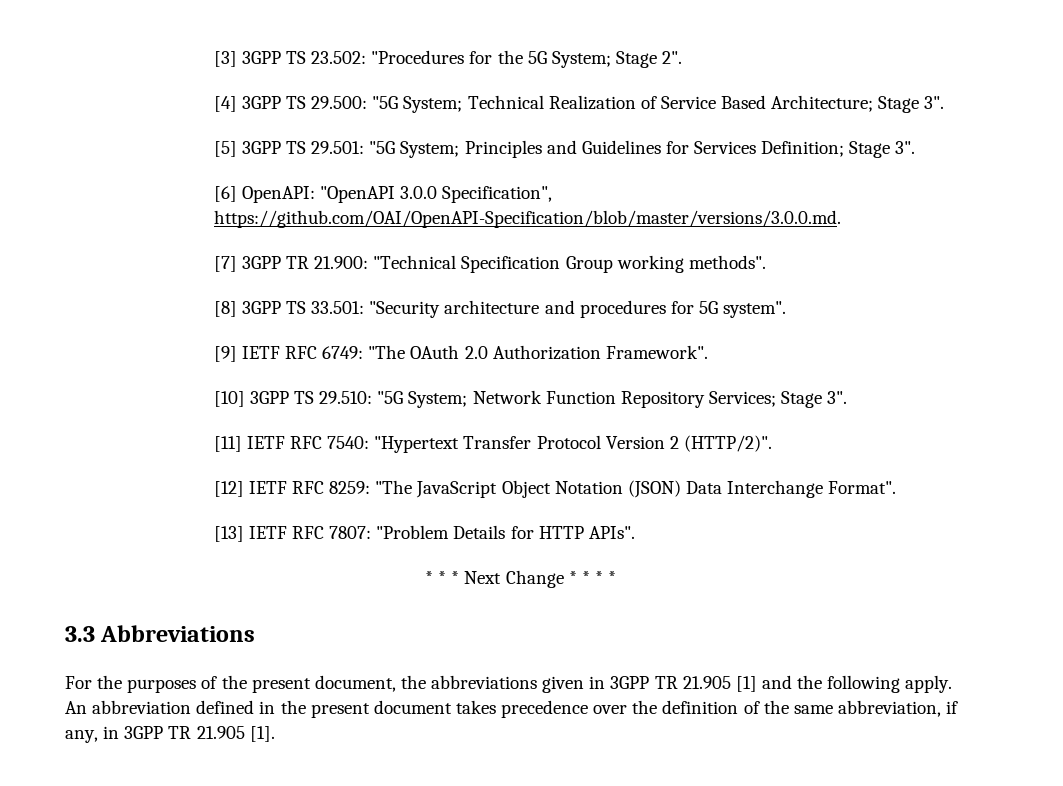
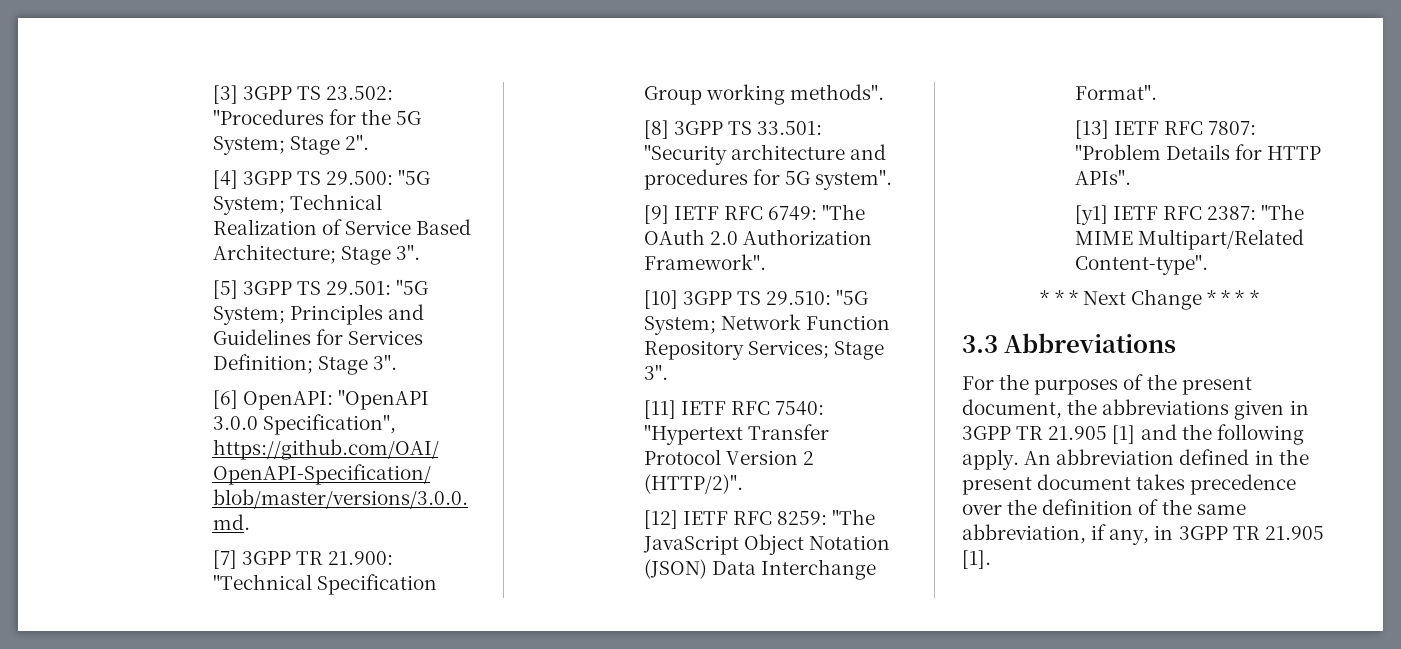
(635, 532) none -> [1074,204,1305,225] [1074,229,1304,250] [1074,254,1208,275] // [y1] IETF RFC 2387: "The MIME Multipart/Related Content-type".

